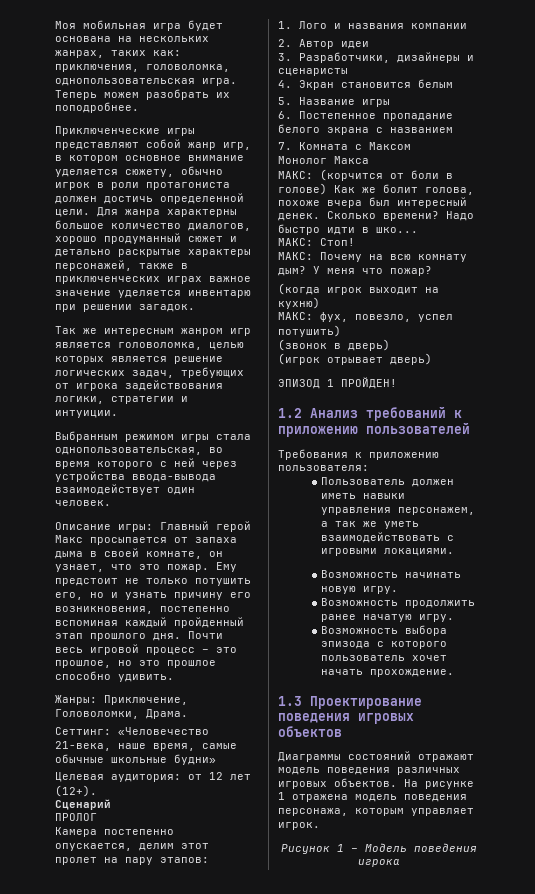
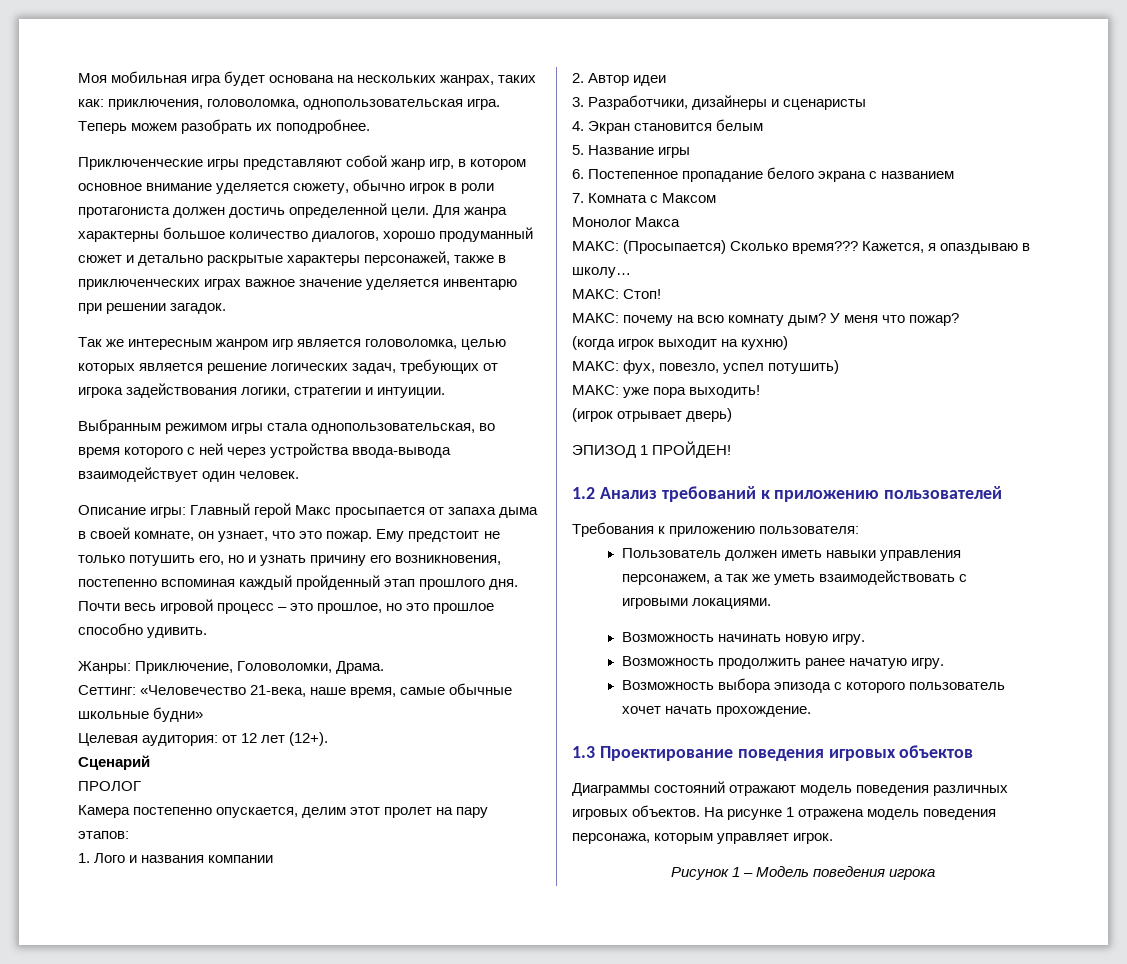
[320,169,453,181] [278,183,474,195] [278,197,467,208] [278,211,474,221] [278,224,418,235] (корчится от боли в голове) Как же болит голова, похоже вчера был интересный денек. Сколько времени? Надо быстро идти в шко... -> [623,240,1031,254] [572,267,631,278] (Просыпается) Сколько время??? Кажется, я опаздываю в школу…
[320,252,362,262] Почему -> [623,315,674,326] почему
[278,339,390,351] (звонок в дверь) -> [572,385,761,398] МАКС: уже пора выходить!

